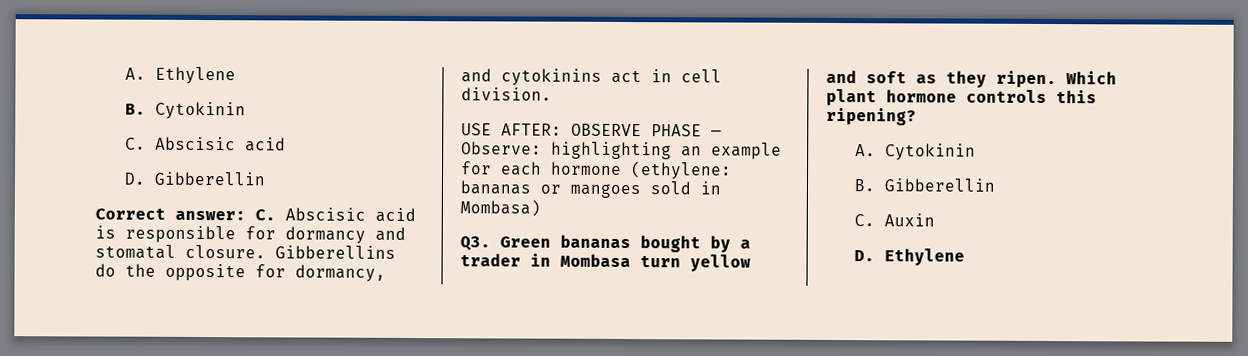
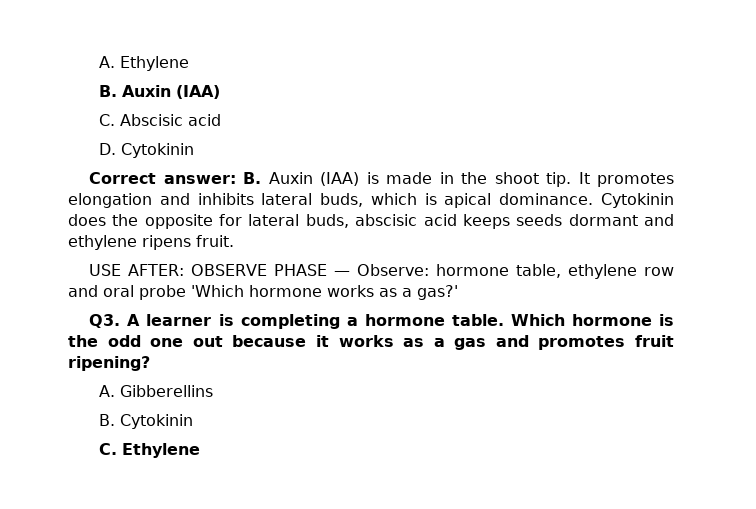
[154,101,246,120] Cytokinin -> [121,85,220,99] Auxin (IAA)
[153,171,266,186] Gibberellin -> [120,143,194,158] Cytokinin
[255,207,416,223] [95,225,406,244] [95,244,396,259] [95,263,386,282] [461,68,722,86] [461,87,552,101] C. Abscisic acid is responsible for dormancy and stomatal closure. Gibberellins do the opposite for dormancy, and cytokinins act in cell division. -> [243,172,675,187] [68,193,674,208] [68,214,675,229] [68,235,234,250] B. Auxin (IAA) is made in the shoot tip. It promotes elongation and inhibits lateral buds, which is apical dominance. Cytokinin does the opposite for lateral buds, abscisic acid keeps seeds dormant and ethylene ripens fruit.
[551,141,782,160] [461,161,732,180] [460,180,721,199] [460,199,541,217] [460,234,751,253] [460,253,751,272] [826,69,1117,89] [826,88,1097,107] highlighting an example for each hormone (ethylene: bananas or mangoes sold in Mombasa) // Q3. Green bananas bought by a trader in Mombasa turn yellow and soft as they ripen. Which plant hormone controls this -> [436,264,674,279] [68,285,458,300] [89,314,674,329] [68,335,674,350] hormone table, ethylene row and oral probe 'Which hormone works as a gas?' // Q3. A learner is completing a hormone table. Which hormone is the odd one out because it works as a gas and promotes fruit
[884,143,976,161] [853,178,996,192] [853,213,935,227] [853,250,875,262] Cytokinin // B. Gibberellin // C. Auxin // D. -> [119,385,213,397] [98,414,193,429] [98,443,117,455] Gibberellins // B. Cytokinin // C.

